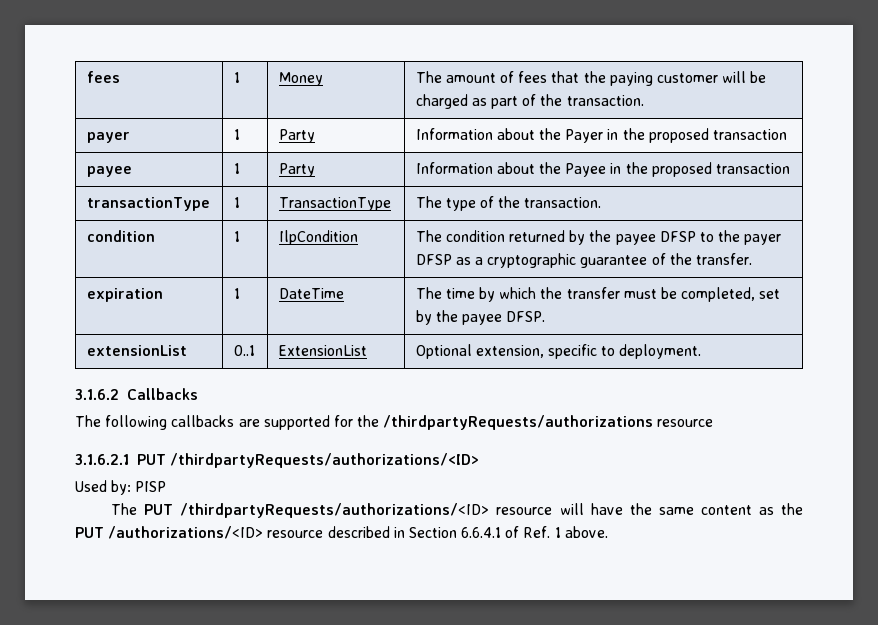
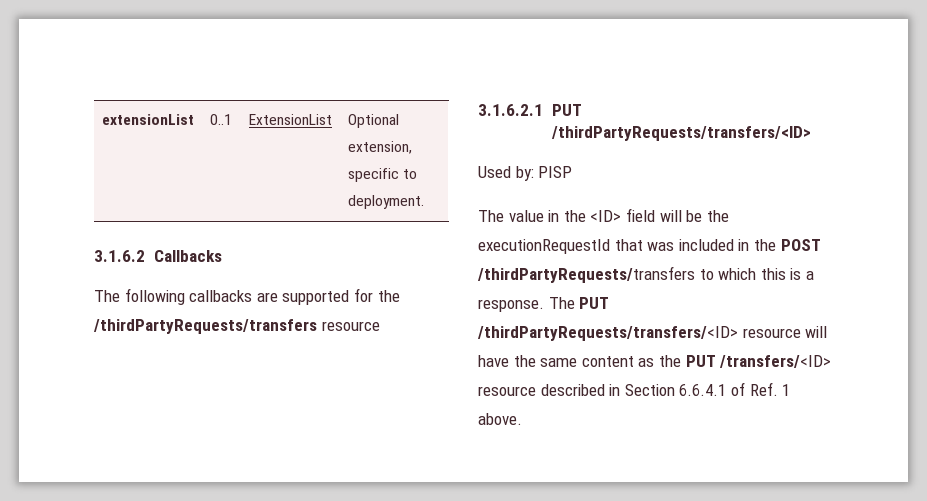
[86,71,120,83] [233,72,240,83] [278,72,323,86] [415,71,767,86] [415,94,644,109] [86,132,130,143] [233,129,240,140] [278,129,315,143] [415,128,787,143] [86,166,132,177] [233,163,240,174] [278,163,315,177] [415,162,790,177] [86,197,210,211] [233,197,240,208] [278,197,391,211] [415,196,602,211] [86,230,155,242] [233,231,240,242] [278,230,358,245] [415,230,782,245] [415,253,752,268] [86,288,163,302] [233,288,240,299] [278,288,344,299] [415,287,781,302] [415,310,546,325] fees | 1 | Money | The amount of fees that the paying customer will be charged as part of the transaction. // payer | 1 | Party | Information about the Payer in the proposed transaction // payee | 1 | Party | Information about the Payee in the proposed transaction // transactionType | 1 | TransactionType | The type of the transaction. // condition | 1 | IlpCondition | The condition returned by the payee DFSP to the payer DFSP as a cryptographic guarantee of the transfer. // expiration | 1 | DateTime | The time by which the transfer must be completed, set by the payee DFSP. // -> (101, 119) none
[383,415,654,430] /thirdpartyRequests/authorizations -> [93,319,317,334] /thirdPartyRequests/transfers
[169,453,479,468] /thirdpartyRequests/authorizations/<ID> -> [550,126,811,141] /thirdPartyRequests/transfers/<ID>
[144,503,490,518] PUT /thirdpartyRequests/authorizations/<ID> -> [508,208,729,222] [478,239,821,254] [477,266,814,283] [478,297,610,312] [477,326,738,341] value in the <ID> field will be the executionRequestId that was included in the POST /thirdPartyRequests/transfers to which this is a response. The PUT /thirdPartyRequests/transfers/<ID>
[108,526,264,539] /authorizations/<ID> -> [719,355,832,368] /transfers/<ID>

